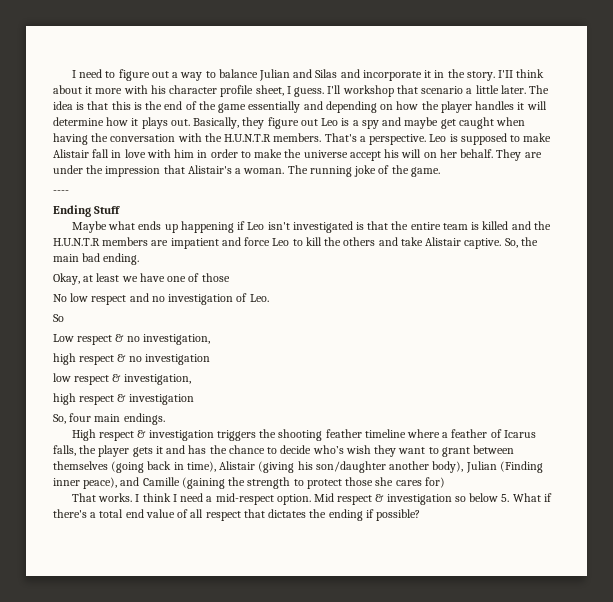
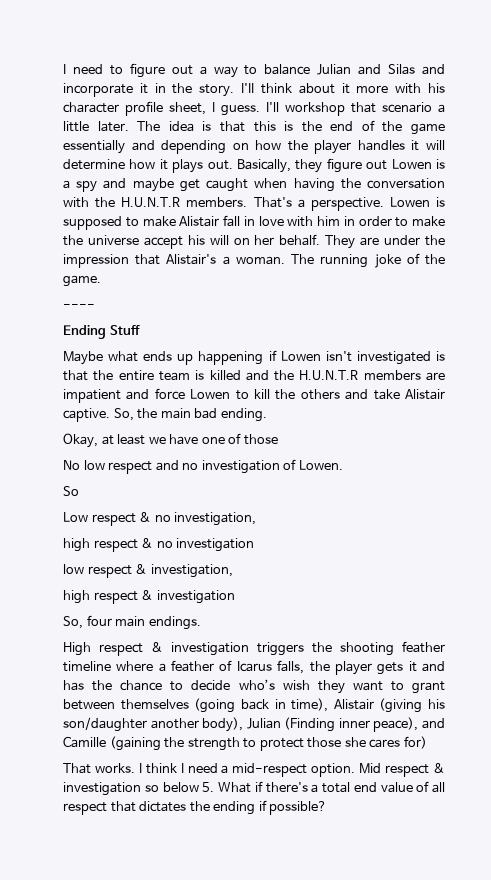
[321,118,339,126] Leo -> [391,159,432,169] Lowen
[429,134,447,142] Leo -> [389,197,430,207] Lowen
[247,222,265,230] Leo -> [280,351,321,361] Lowen
[272,238,290,246] Leo -> [190,389,231,399] Lowen
[249,294,269,302] Leo. -> [298,460,343,470] Lowen.

